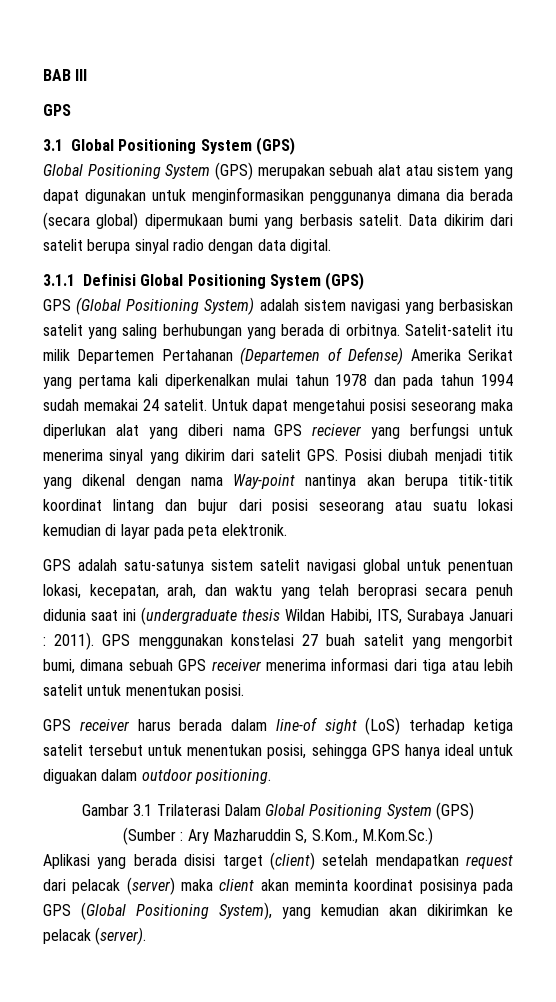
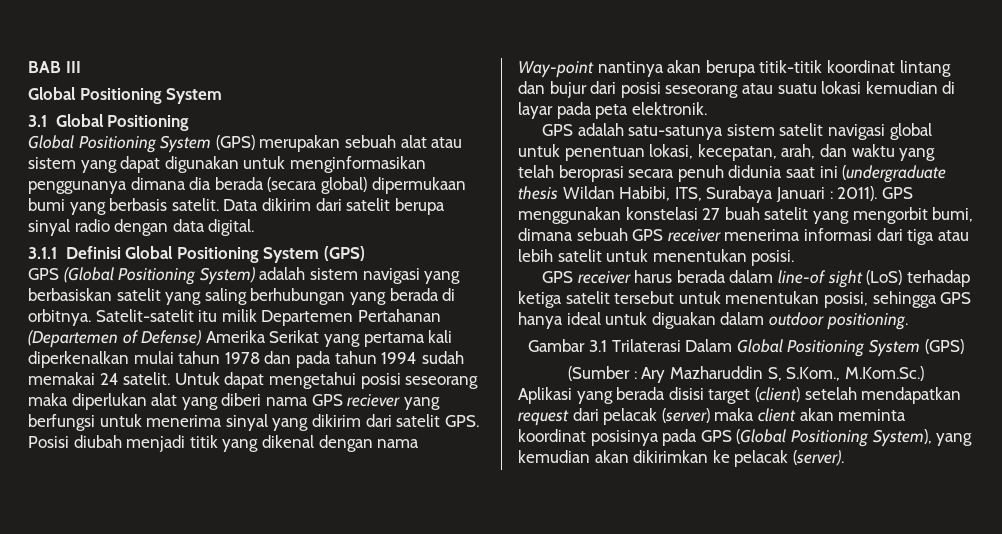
[43,104,71,116] GPS -> [28,87,223,104] Global Positioning System
[200,137,295,155] System (GPS) -> (190, 123) none

